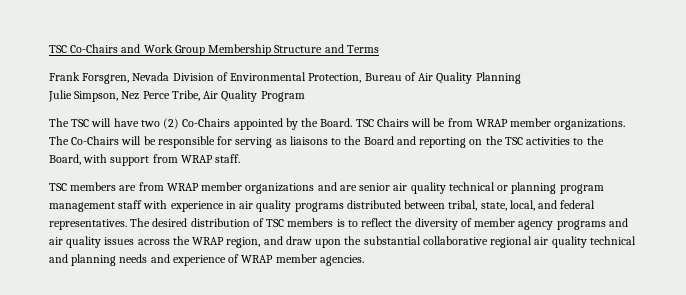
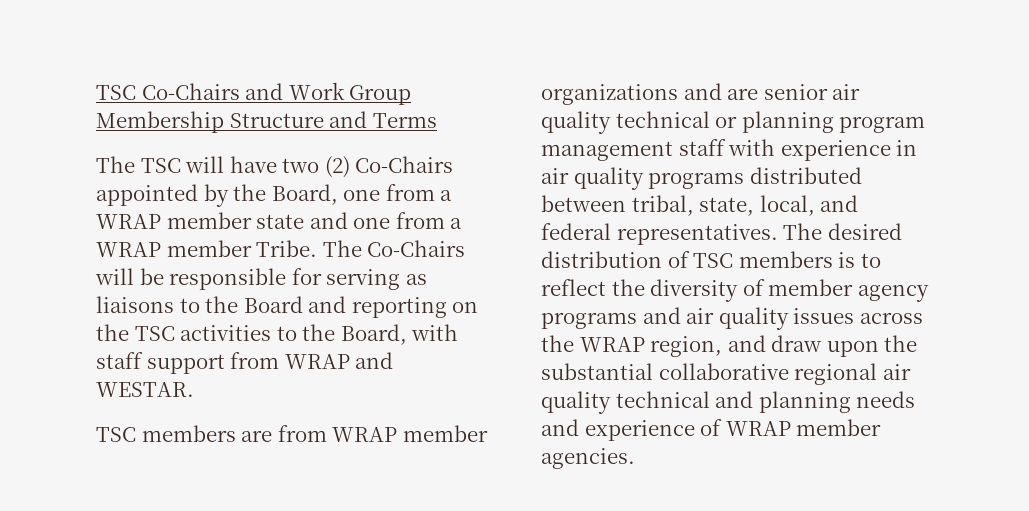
[49,72,521,84] [48,90,305,102] // Frank Forsgren, Nevada Division of Environmental Protection, Bureau of Air Quality Planning // Julie Simpson, Nez Perce Tribe, Air Quality Program -> (437, 120) none
[320,118,626,130] Board. TSC Chairs will be from WRAP member organizations. -> [271,184,453,205] [96,212,463,229] [96,240,318,257] Board, one from a WRAP member state and one from a WRAP member Tribe.
(108, 158) none -> [96,352,143,369] staff
[215,154,241,163] staff. -> [355,352,394,369] [96,382,194,397] and WESTAR.

